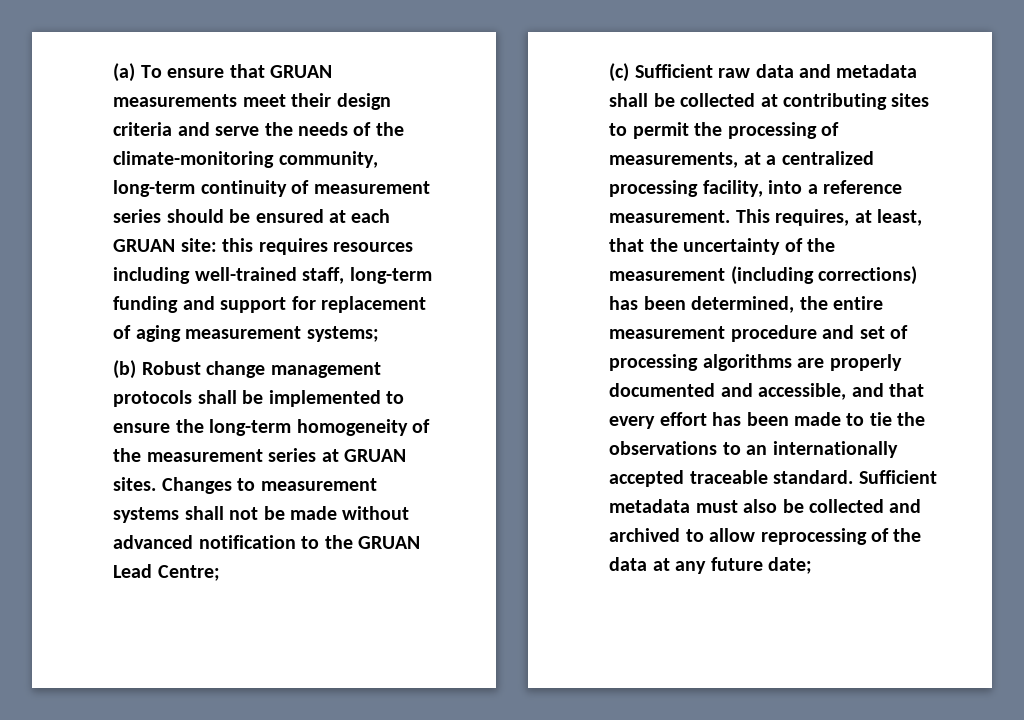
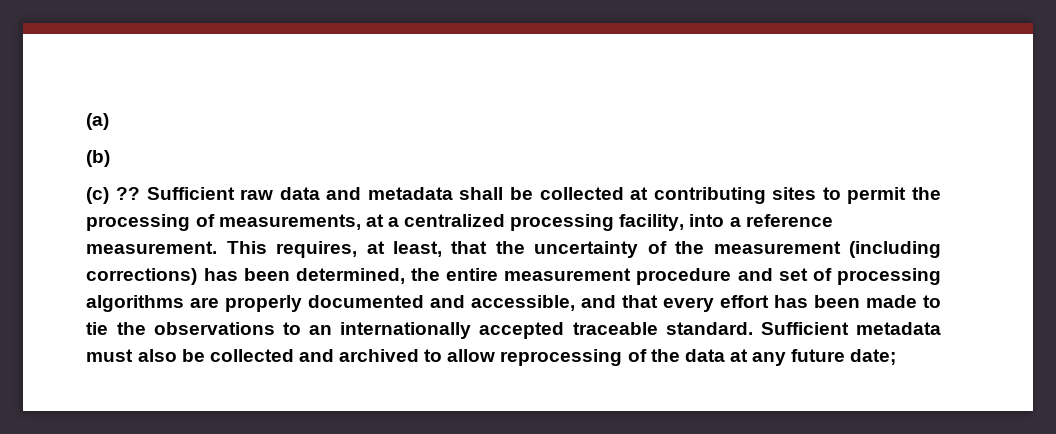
[140,64,333,78] [113,93,391,110] [113,122,404,136] [113,151,378,168] [113,180,430,197] [113,209,391,223] [113,238,414,255] [113,267,432,284] [113,296,427,313] [113,325,379,342] [113,360,381,379] [113,390,405,407] [113,419,431,436] [113,448,407,462] [113,477,377,494] [113,506,410,523] [113,535,421,549] [113,564,220,581] To ensure that GRUAN measurements meet their design criteria and serve the needs of the climate-monitoring community, long-term continuity of measurement series should be ensured at each GRUAN site: this requires resources including well-trained staff, long-term funding and support for replacement of aging measurement systems; // (b) Robust change management protocols shall be implemented to ensure the long-term homogeneity of the measurement series at GRUAN sites. Changes to measurement systems shall not be made without advanced notification to the GRUAN Lead Centre; -> [86,150,111,167] // (b)
(630, 72) none -> [115,187,140,200] ??

